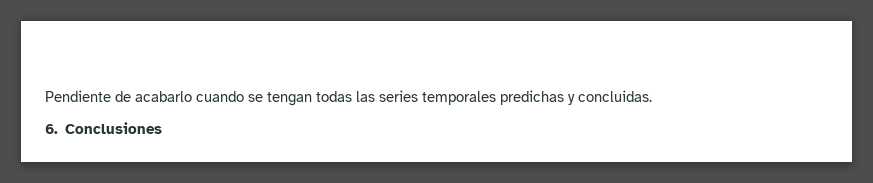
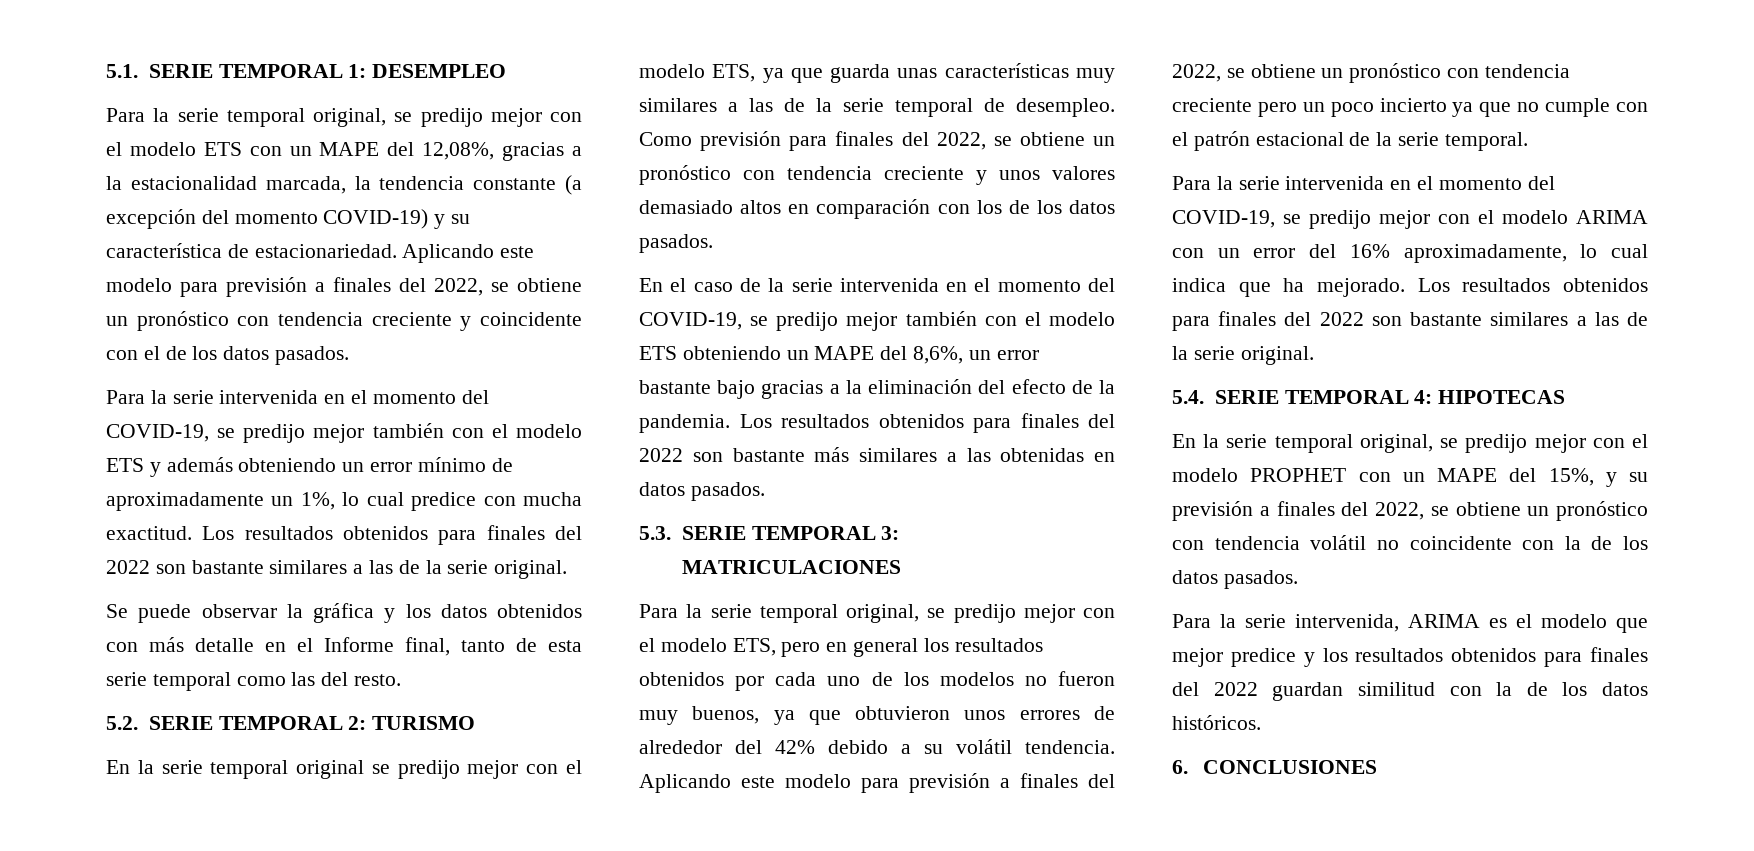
[45,90,652,106] [45,122,163,134] Pendiente de acabarlo cuando se tengan todas las series temporales predichas y concluidas. // 6. Conclusiones -> [106,64,507,78] [106,108,582,127] [106,142,583,161] [106,175,582,195] [106,209,471,229] [106,243,535,263] [106,277,582,297] [106,311,582,331] [106,346,350,365] [106,390,489,404] [106,423,583,443] [106,457,513,477] [106,492,583,511] [106,525,582,545] [106,560,568,579] [106,603,582,623] [106,637,582,656] [106,672,402,691] [106,716,476,730] [106,760,582,779] [639,63,1115,83] [639,98,1115,117] [639,131,1115,151] [639,165,1115,185] [639,199,1115,219] [639,234,713,253] [639,278,1115,292] [639,311,1115,331] [639,346,1039,364] [639,379,1115,399] [639,413,1115,433] [639,447,1115,462] [639,482,765,501] [639,526,900,540] [681,560,901,574] [639,604,1115,623] [639,638,1043,657] [639,671,1115,691] [639,706,1115,725] [639,739,1115,754] [639,773,1115,793] [1172,63,1570,83] [1172,98,1648,117] [1172,131,1528,151] [1172,176,1555,190] [1172,210,1648,229] [1172,244,1648,263] [1172,278,1648,297] [1172,311,1648,331] [1172,346,1314,365] [1172,390,1566,404] [1172,434,1648,453] [1172,468,1648,487] [1172,501,1648,521] [1172,535,1648,550] [1172,570,1298,589] [1172,614,1648,633] [1172,647,1648,667] [1172,682,1648,701] [1172,715,1261,730] [1172,760,1378,774] 5.1. SERIE TEMPORAL 1: DESEMPLEO // Para la serie temporal original, se predijo mejor con el modelo ETS con un MAPE del 12,08%, gracias a la estacionalidad marcada, la tendencia constante (a excepción del momento COVID-19) y su característica de estacionariedad. Aplicando este modelo para previsión a finales del 2022, se obtiene un pronóstico con tendencia creciente y coincidente con el de los datos pasados. // Para la serie intervenida en el momento del COVID-19, se predijo mejor también con el modelo ETS y además obteniendo un error mínimo de aproximadamente un 1%, lo cual predice con mucha exactitud. Los resultados obtenidos para finales del 2022 son bastante similares a las de la serie original. // Se puede observar la gráfica y los datos obtenidos con más detalle en el Informe final, tanto de esta serie temporal como las del resto. // 5.2. SERIE TEMPORAL 2: TURISMO // En la serie temporal original se predijo mejor con el modelo ETS, ya que guarda unas características muy similares a las de la serie temporal de desempleo. Como previsión para finales del 2022, se obtiene un pronóstico con tendencia creciente y unos valores demasiado altos en comparación con los de los datos pasados. // En el caso de la serie intervenida en el momento del COVID-19, se predijo mejor también con el modelo ETS obteniendo un MAPE del 8,6%, un error bastante bajo gracias a la eliminación del efecto de la pandemia. Los resultados obtenidos para finales del 2022 son bastante más similares a las obtenidas en datos pasados. // 5.3. SERIE TEMPORAL 3: MATRICULACIONES // Para la serie temporal original, se predijo mejor con el modelo ETS, pero en general los resultados obtenidos por cada uno de los modelos no fueron muy buenos, ya que obtuvieron unos errores de alrededor del 42% debido a su volátil tendencia. Aplicando este modelo para previsión a finales del 2022, se obtiene un pronóstico con tendencia creciente pero un poco incierto ya que no cumple con el patrón estacional de la serie temporal. // Para la serie intervenida en el momento del COVID-19, se predijo mejor con el modelo ARIMA con un error del 16% aproximadamente, lo cual indica que ha mejorado. Los resultados obtenidos para finales del 2022 son bastante similares a las de la serie original. // 5.4. SERIE TEMPORAL 4: HIPOTECAS // En la serie temporal original, se predijo mejor con el modelo PROPHET con un MAPE del 15%, y su previsión a finales del 2022, se obtiene un pronóstico con tendencia volátil no coincidente con la de los datos pasados. // Para la serie intervenida, ARIMA es el modelo que mejor predice y los resultados obtenidos para finales del 2022 guardan similitud con la de los datos históricos. // 6. CONCLUSIONES

